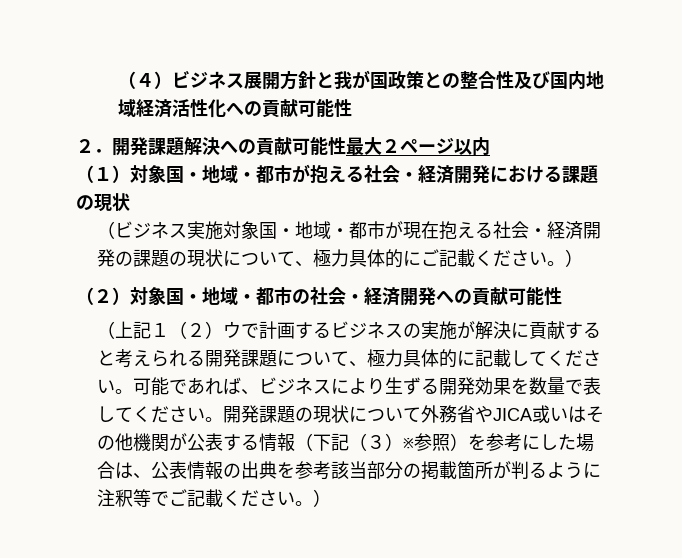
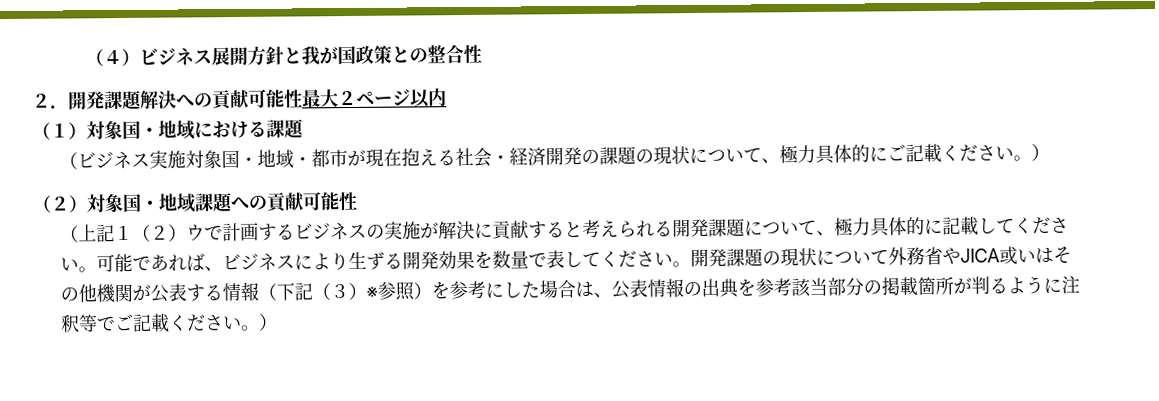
[513,71,604,90] [117,99,352,118] 及び国内地域経済活性化への貢献可能性 -> (482, 54) none
[238,164,490,184] ・都市が抱える社会・経済開発 -> (195, 130) none
[76,193,130,212] の現状 -> (305, 129) none
[238,287,436,306] ・都市の社会・経済開発 -> [194,193,234,213] 課題

